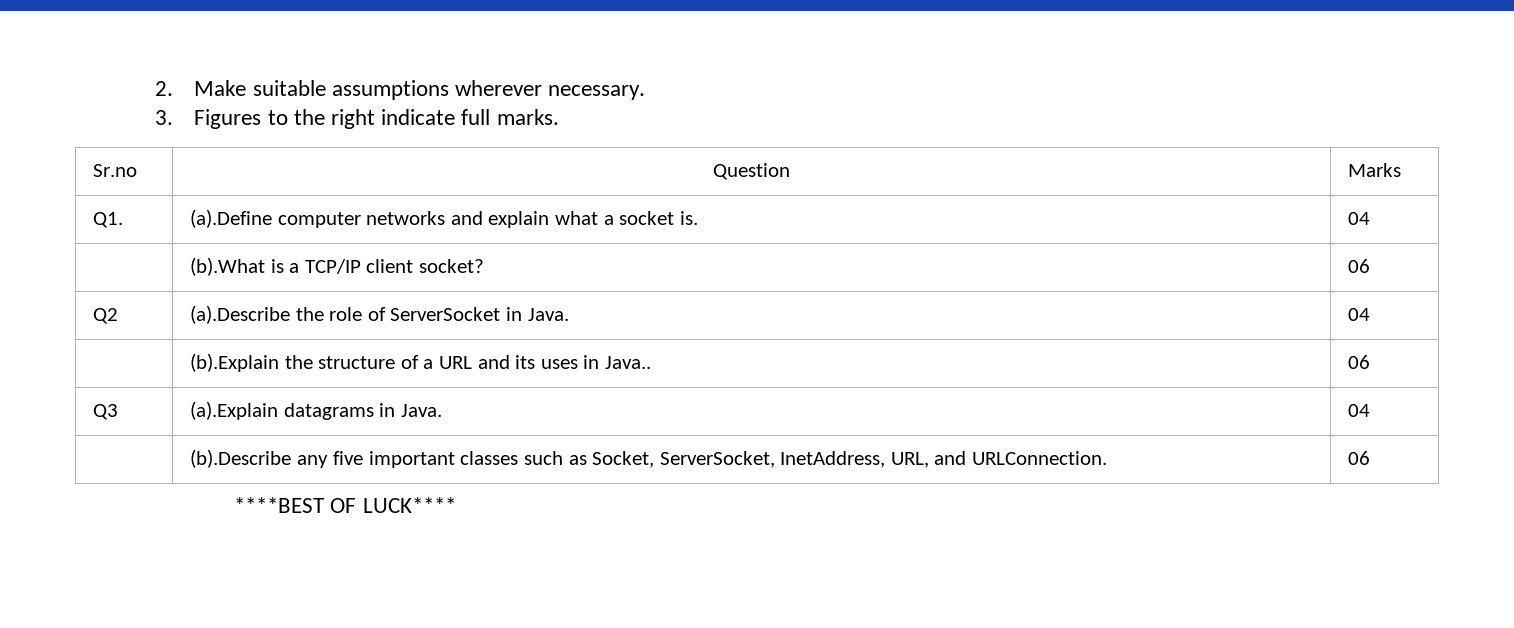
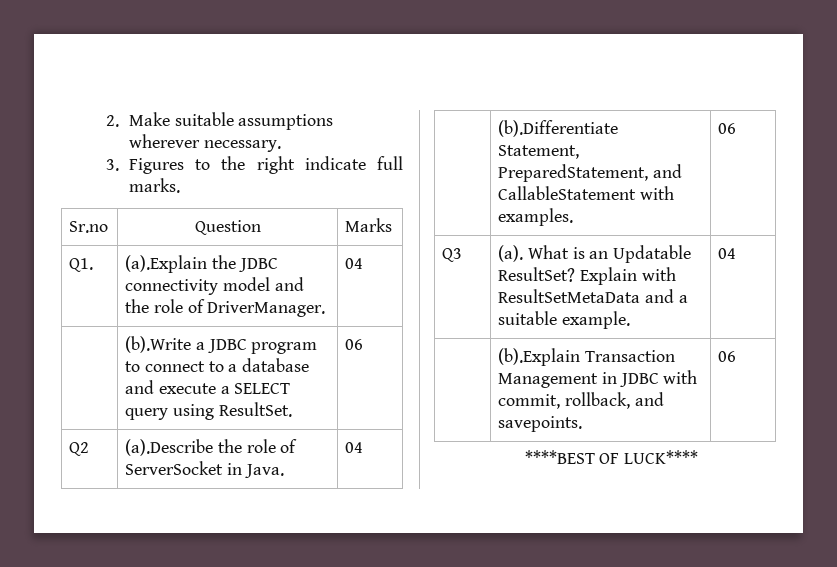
[190,209,698,228] [1348,212,1371,225] [190,257,485,276] (a).Define computer networks and explain what a socket is. | 04 // | (b).What is a TCP/IP client socket? -> [125,255,278,273] [125,277,304,295] [125,299,326,317] [345,258,364,269] [125,336,318,354] [125,358,309,372] [125,380,291,394] [125,402,292,420] (a).Explain the JDBC connectivity model and the role of DriverManager. | 04 // | (b).Write a JDBC program to connect to a database and execute a SELECT query using ResultSet.
[190,353,651,372] [1348,355,1371,369] [93,404,119,420] [190,401,442,420] [1348,404,1371,417] [190,449,1107,468] (b).Explain the structure of a URL and its uses in Java.. | 06 // Q3 | (a).Explain datagrams in Java. | 04 // | (b).Describe any five important classes such as Socket, ServerSocket, InetAddress, URL, and URLConnection. -> [498,120,619,137] [498,145,580,159] [498,164,682,182] [498,186,674,200] [498,208,574,226] [718,123,737,134] [442,248,463,262] [498,245,691,263] [498,267,676,285] [498,289,688,303] [498,311,630,329] [718,248,737,259] [498,348,675,366] [498,370,698,388] [498,392,664,409] [498,416,583,432] (b).Differentiate Statement, PreparedStatement, and CallableStatement with examples. | 06 // Q3 | (a). What is an Updatable ResultSet? Explain with ResultSetMetaData and a suitable example. | 04 // | (b).Explain Transaction Management in JDBC with commit, rollback, and savepoints.

